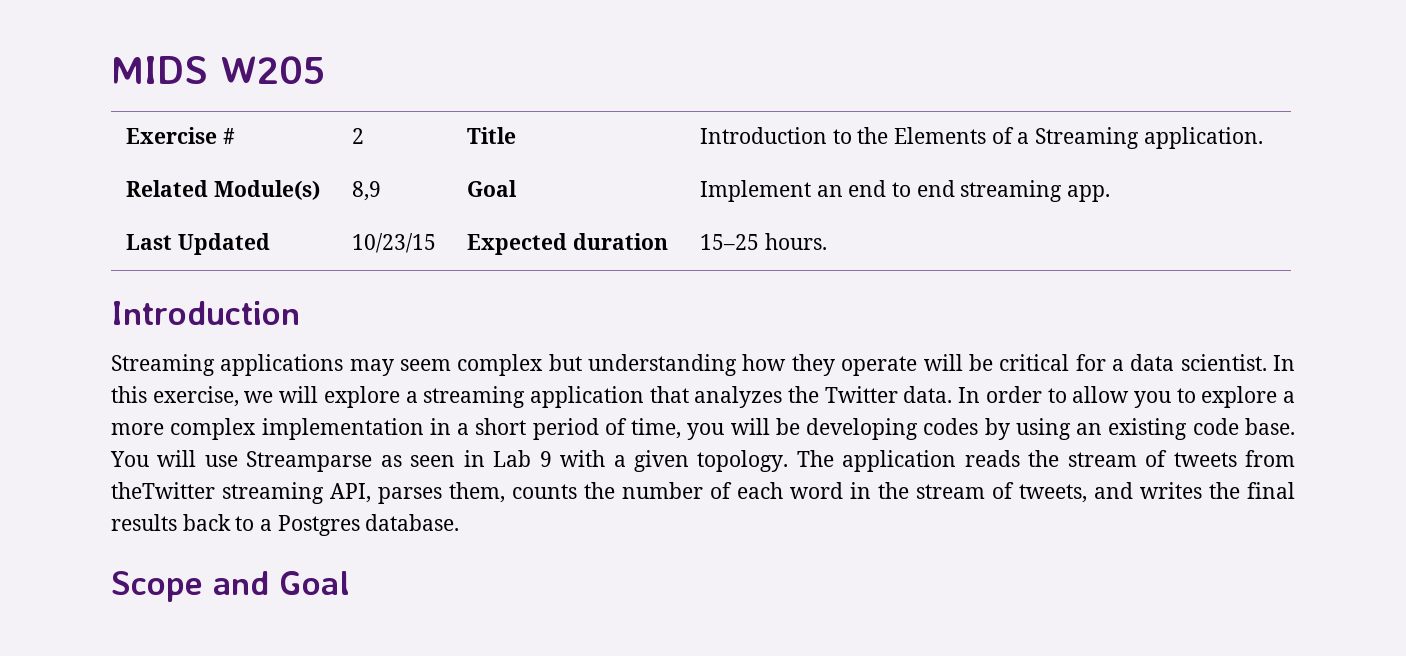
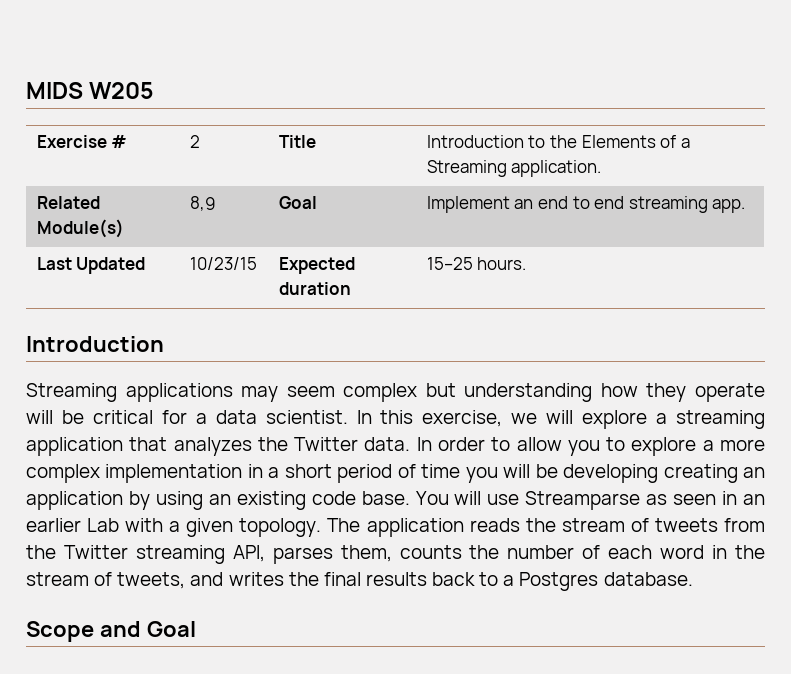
[631,418,682,439] time, -> [421,464,461,478] time
[923,418,979,435] codes -> [663,464,765,483] [26,491,123,510] creating an application
[493,450,552,467] Lab 9 -> [743,494,766,505] [26,518,120,532] an earlier Lab
[111,482,215,499] theTwitter -> [26,545,128,559] the Twitter

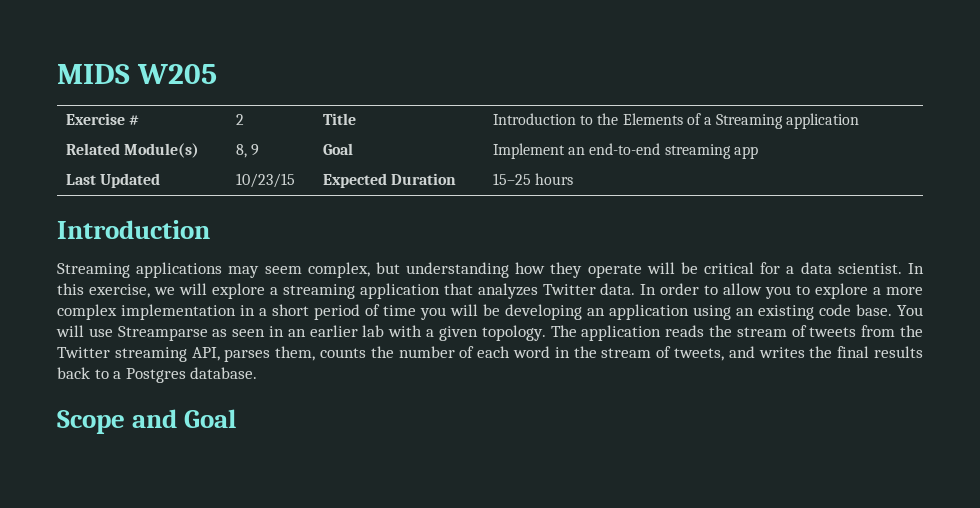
[511,160,602,177] application. -> [786,113,860,129] application
[189,196,216,211] 8,9 -> [236,144,260,158] 8, 9
[537,196,746,213] end to end streaming app. -> [589,143,758,159] end-to-end streaming app
[278,282,351,295] duration -> [391,173,457,185] Duration
[477,257,527,270] hours. -> [535,173,574,185] hours
[343,383,418,402] complex -> [307,262,370,278] complex,
[257,437,288,451] the -> (538, 291) none
[663,464,738,483] creating -> (582, 312) none
[128,491,150,510] by -> (689, 312) none
[87,518,120,532] Lab -> [362,325,385,337] lab

